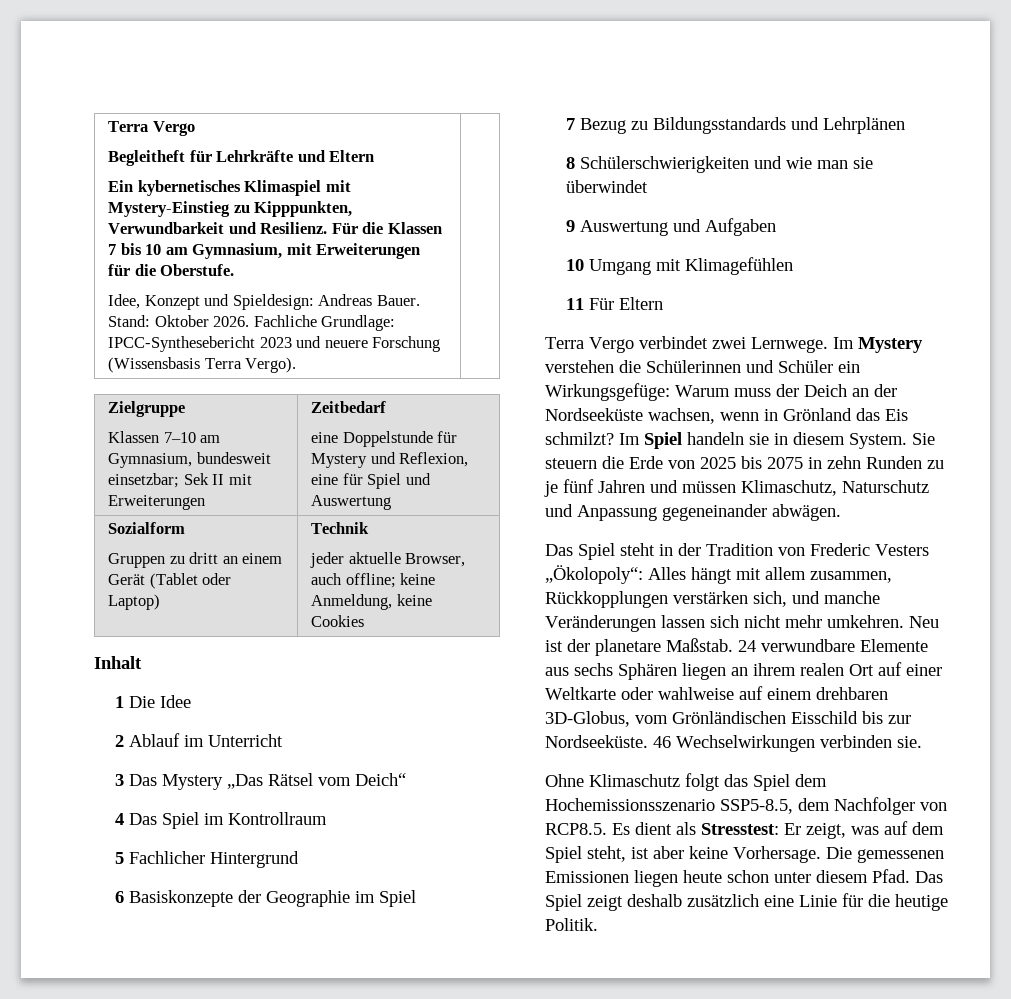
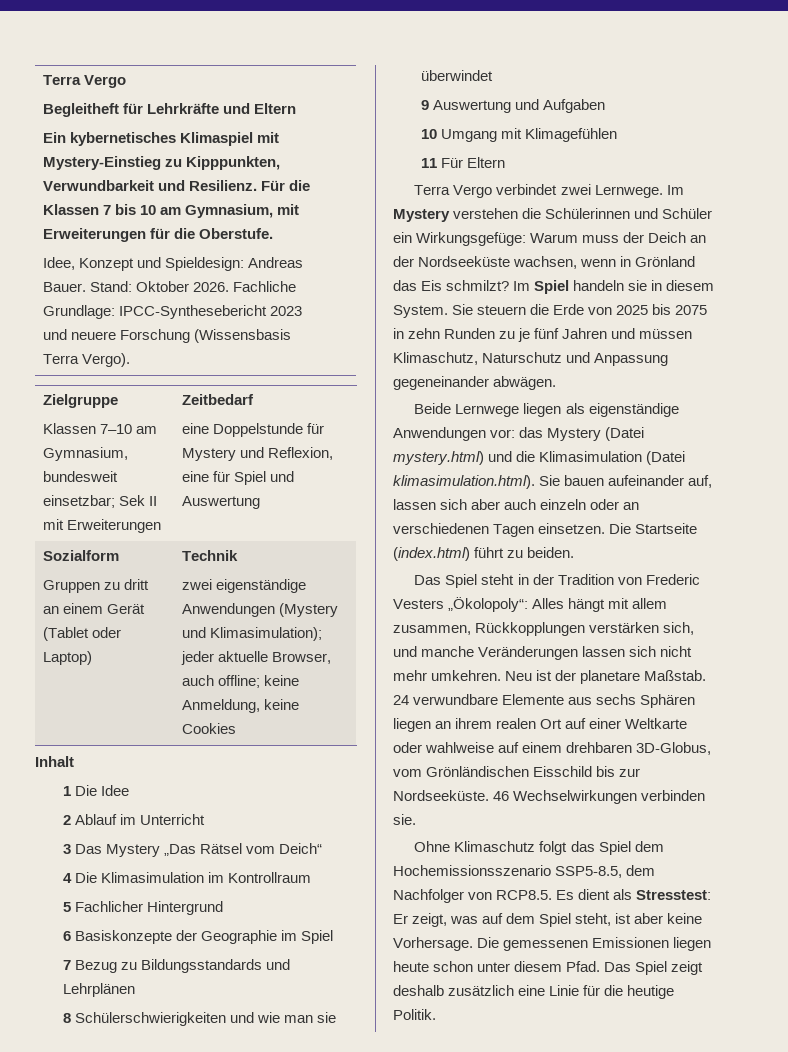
(370, 528) none -> [182,579,307,593] [182,603,339,617] [182,627,323,641] zwei eigenständige Anwendungen (Mystery und Klimasimulation);
[128,812,199,829] Das Spiel -> [74,872,204,883] Die Klimasimulation
(841, 512) none -> [414,403,679,417] [393,427,645,441] [393,451,686,465] [393,475,713,489] [393,499,640,510] [393,523,698,537] [393,547,575,561] // Beide Lernwege liegen als eigenständige Anwendungen vor: das Mystery (Datei mystery.html) und die Klimasimulation (Datei klimasimulation.html). Sie bauen aufeinander auf, lassen sich aber auch einzeln oder an verschiedenen Tagen einsetzen. Die Startseite (index.html) führt zu beiden.

